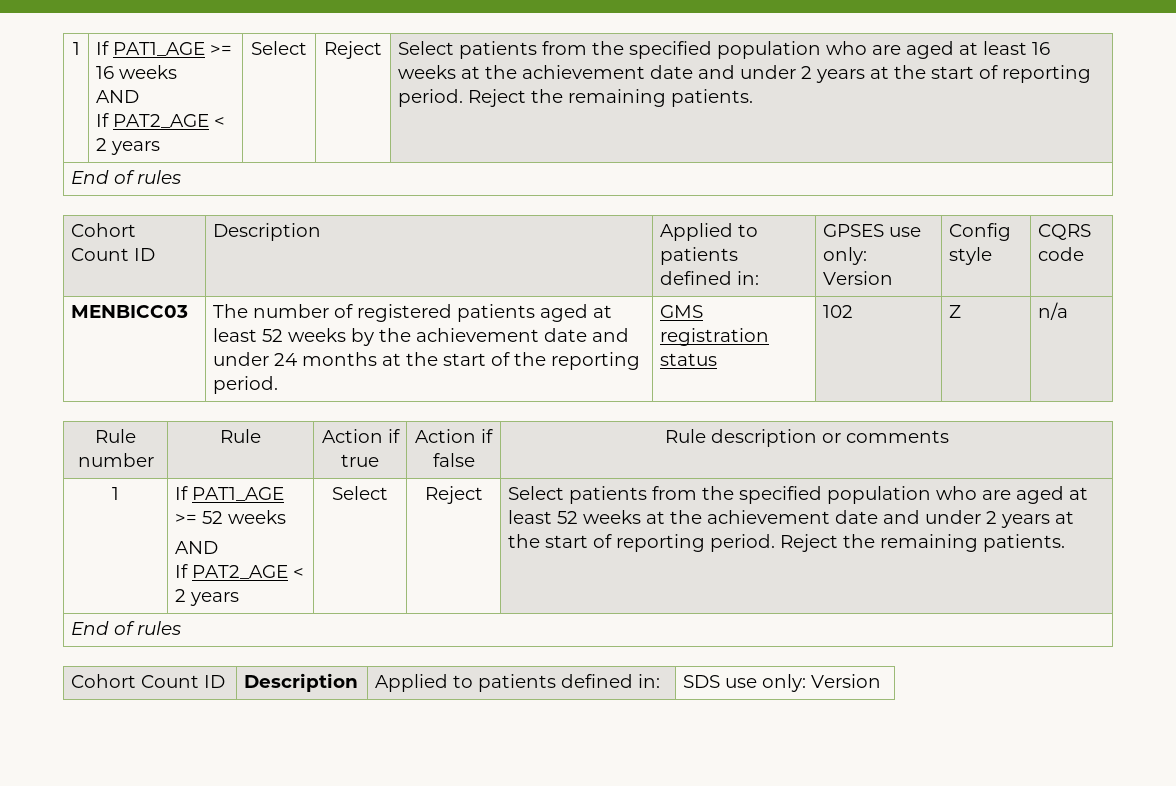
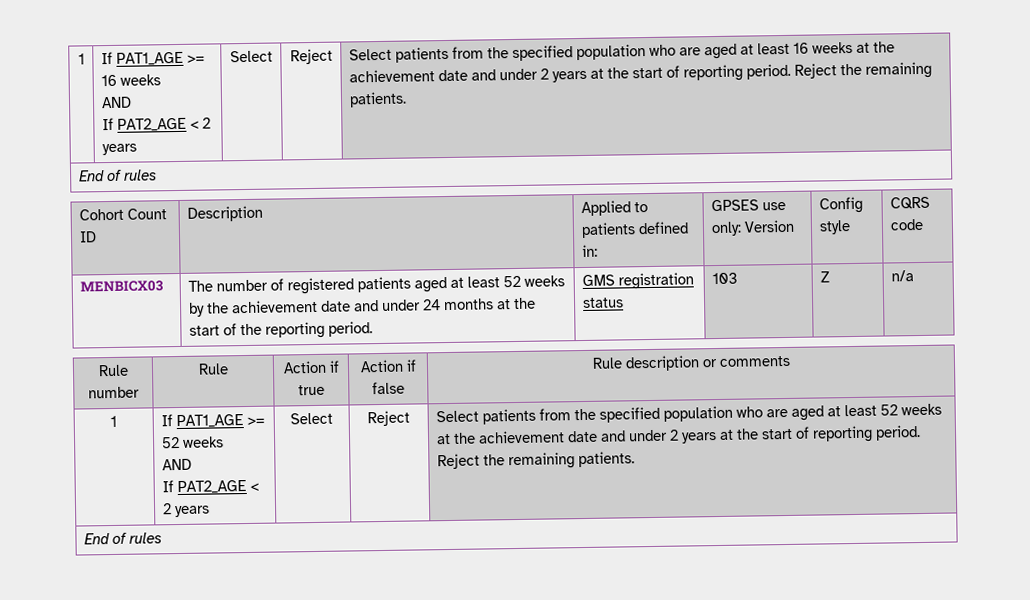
[70,305,188,318] MENBICC03 -> [79,280,163,293] MENBICX03
[822,305,853,318] 102 -> [711,272,738,285] 103
[70,674,225,688] [243,673,358,692] [374,674,660,692] [682,674,881,692] // Cohort Count ID | Description | Applied to patients defined in: | SDS use only: Version -> (162, 538) none

